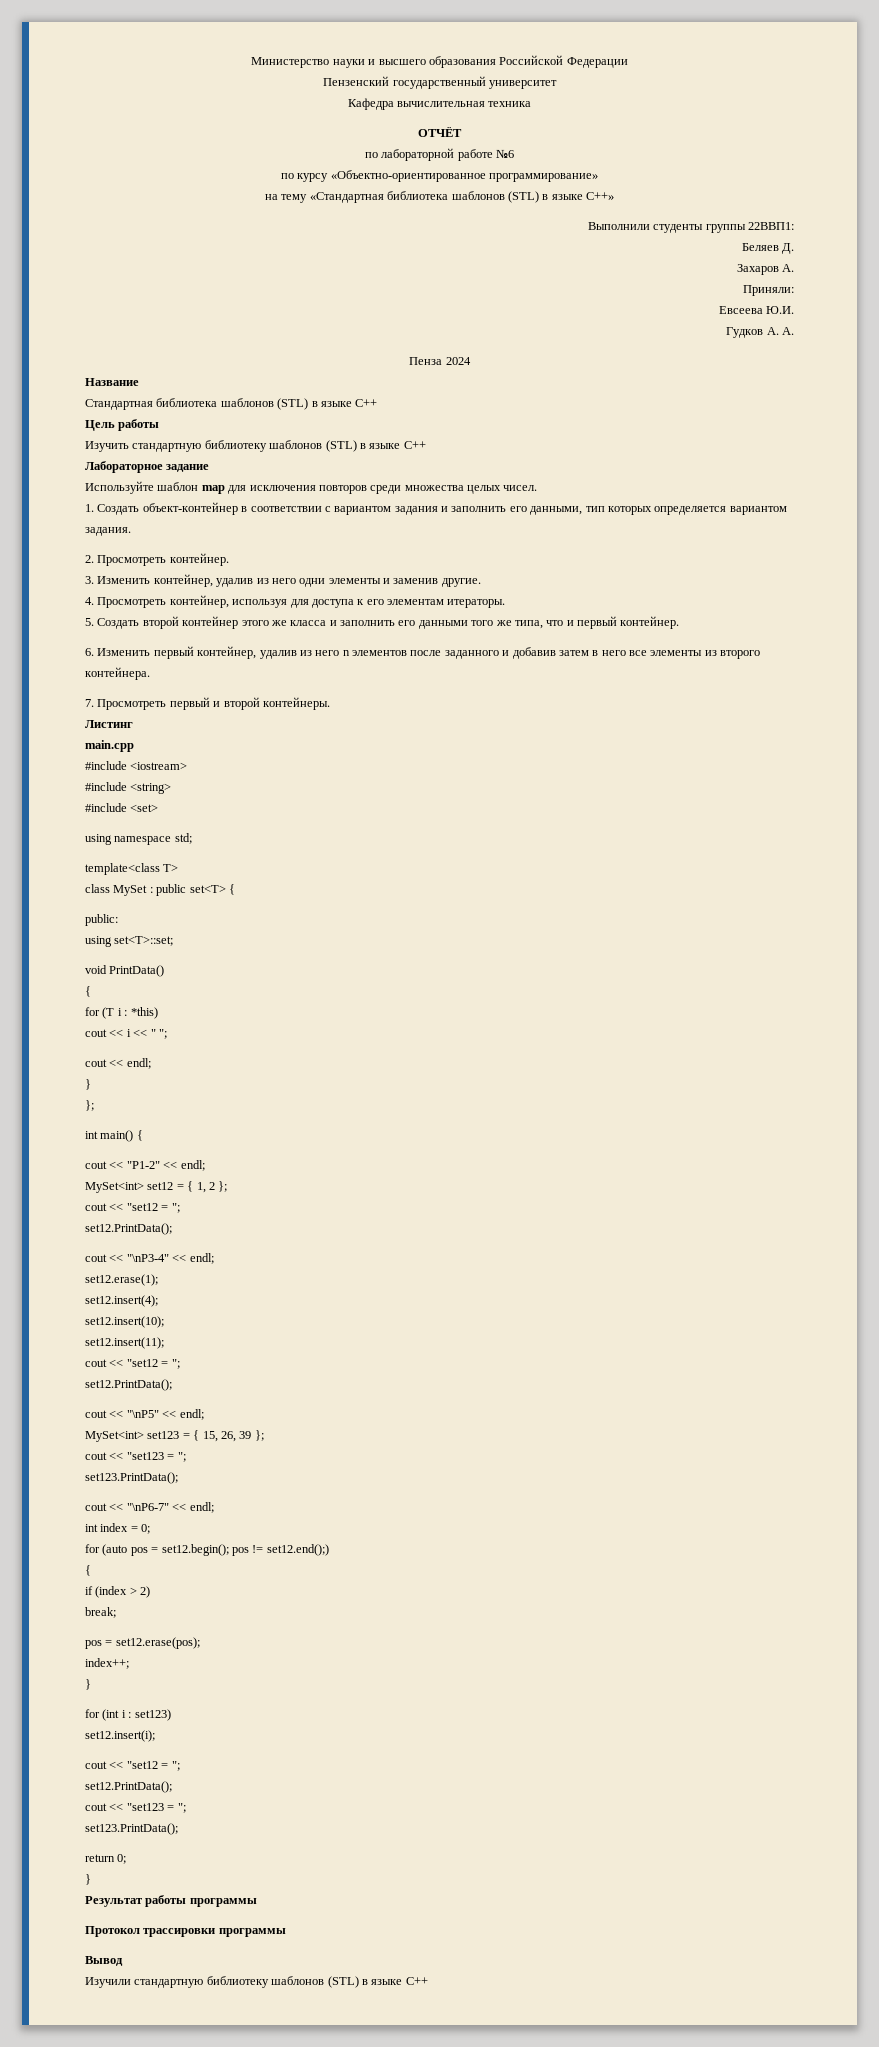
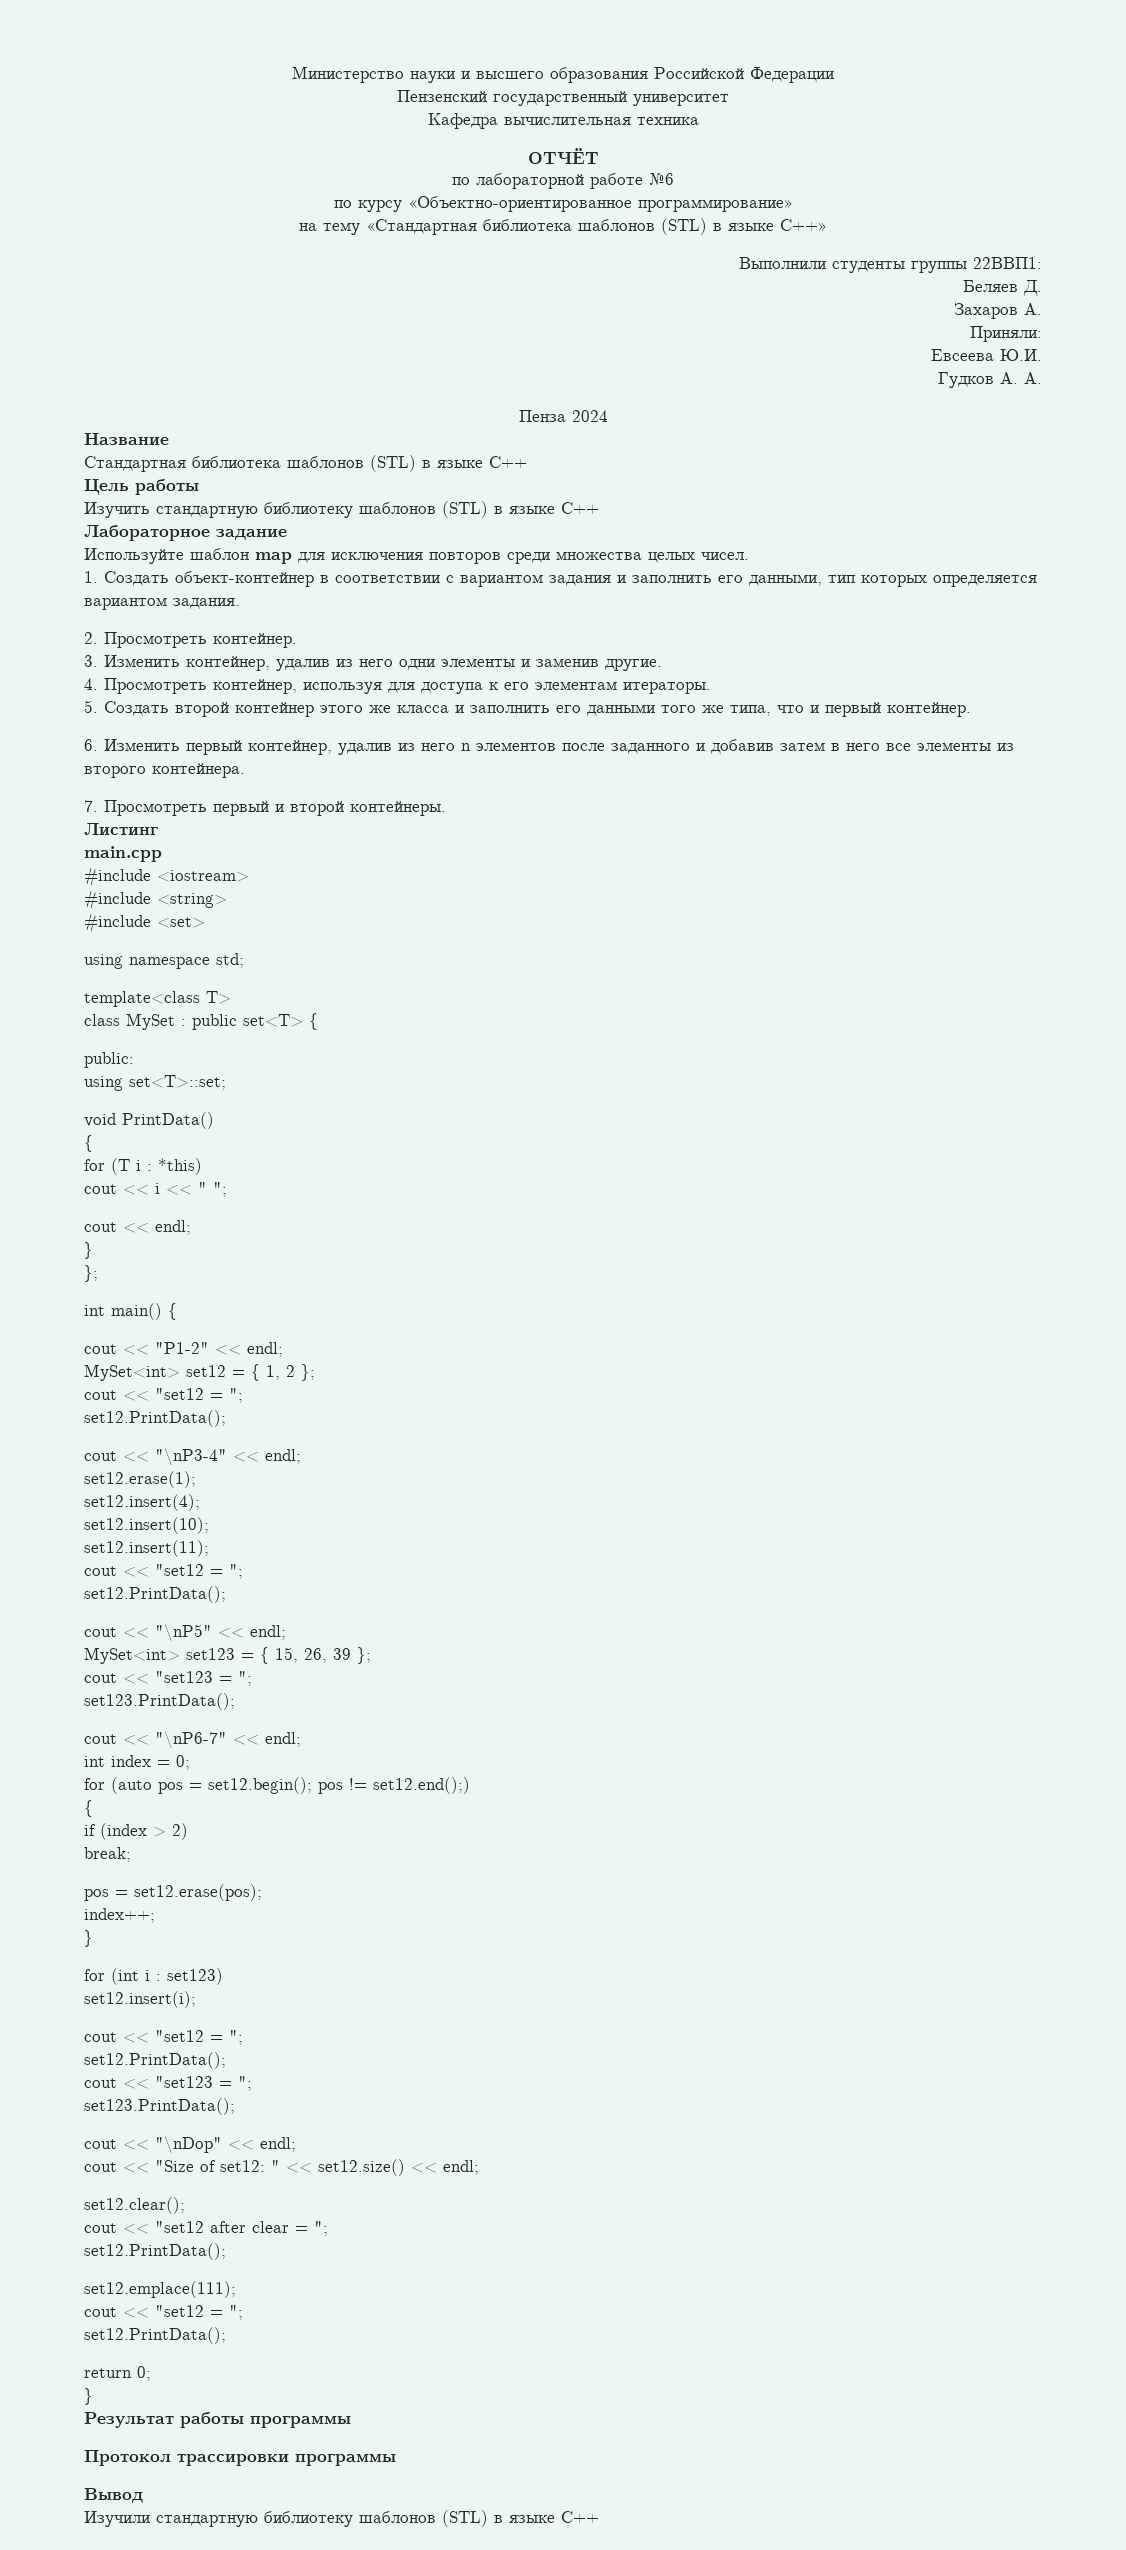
(178, 1829) none -> [84,2136,296,2154] [84,2159,479,2176] [84,2197,185,2214] [84,2221,328,2236] [84,2243,226,2260] [84,2281,236,2298] [84,2305,243,2320] [84,2327,226,2344] // cout << "\nDop" << endl; // cout << "Size of set12: " << set12.size() << endl; // set12.clear(); // cout << "set12 after clear = "; // set12.PrintData(); // set12.emplace(111); // cout << "set12 = "; // set12.PrintData();

